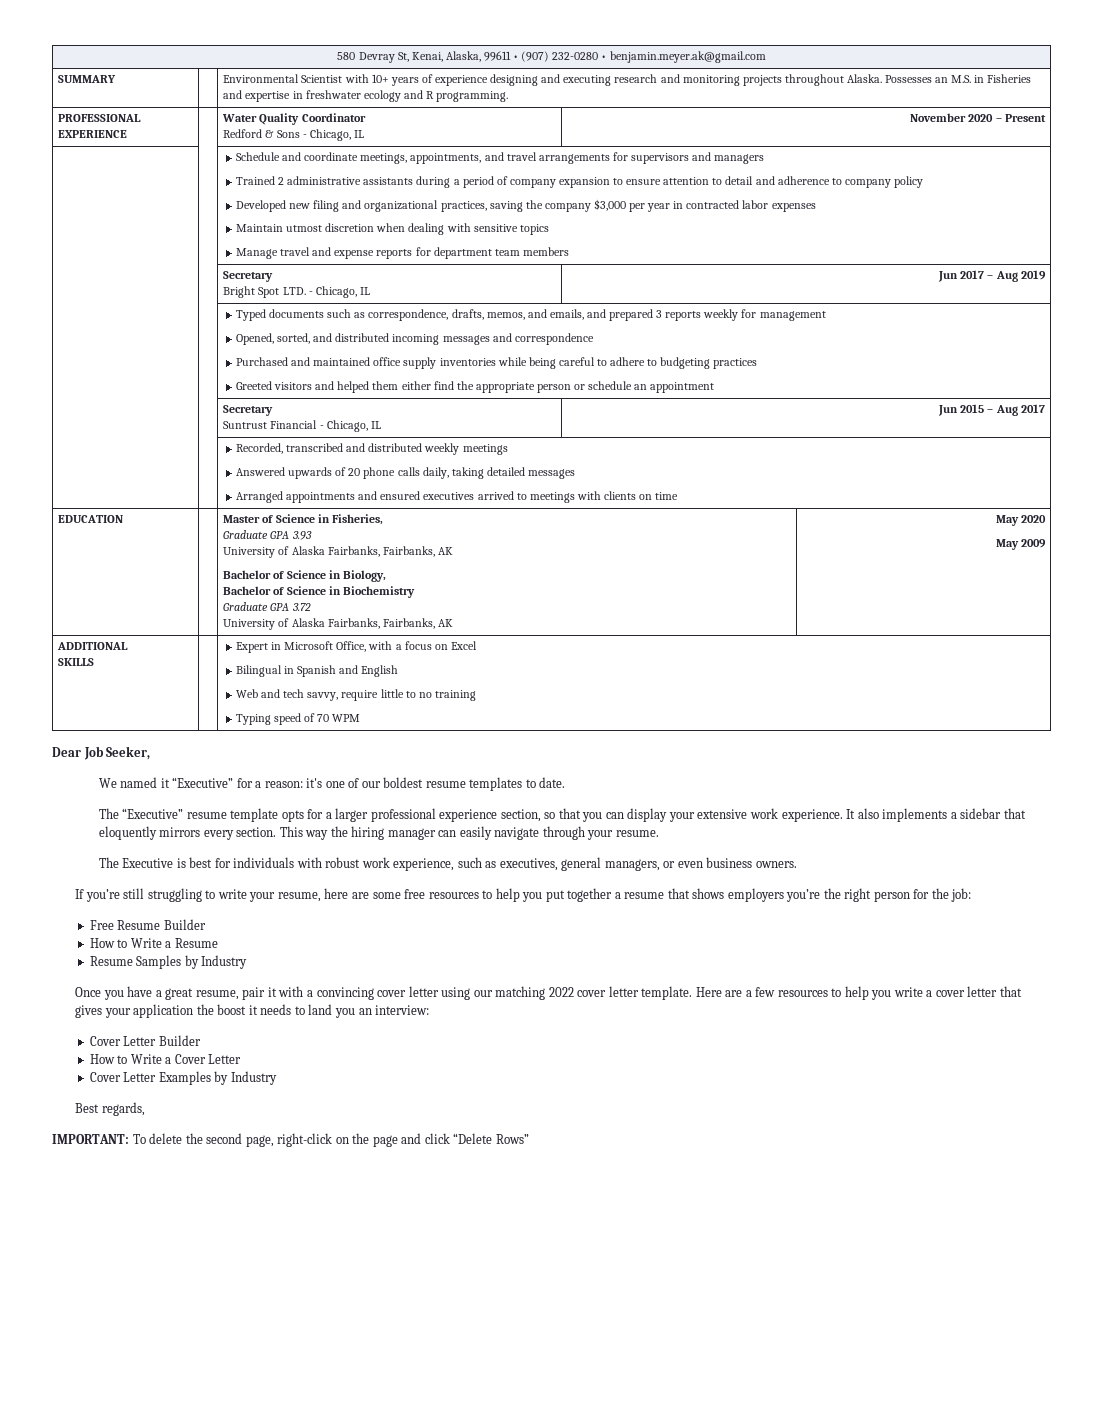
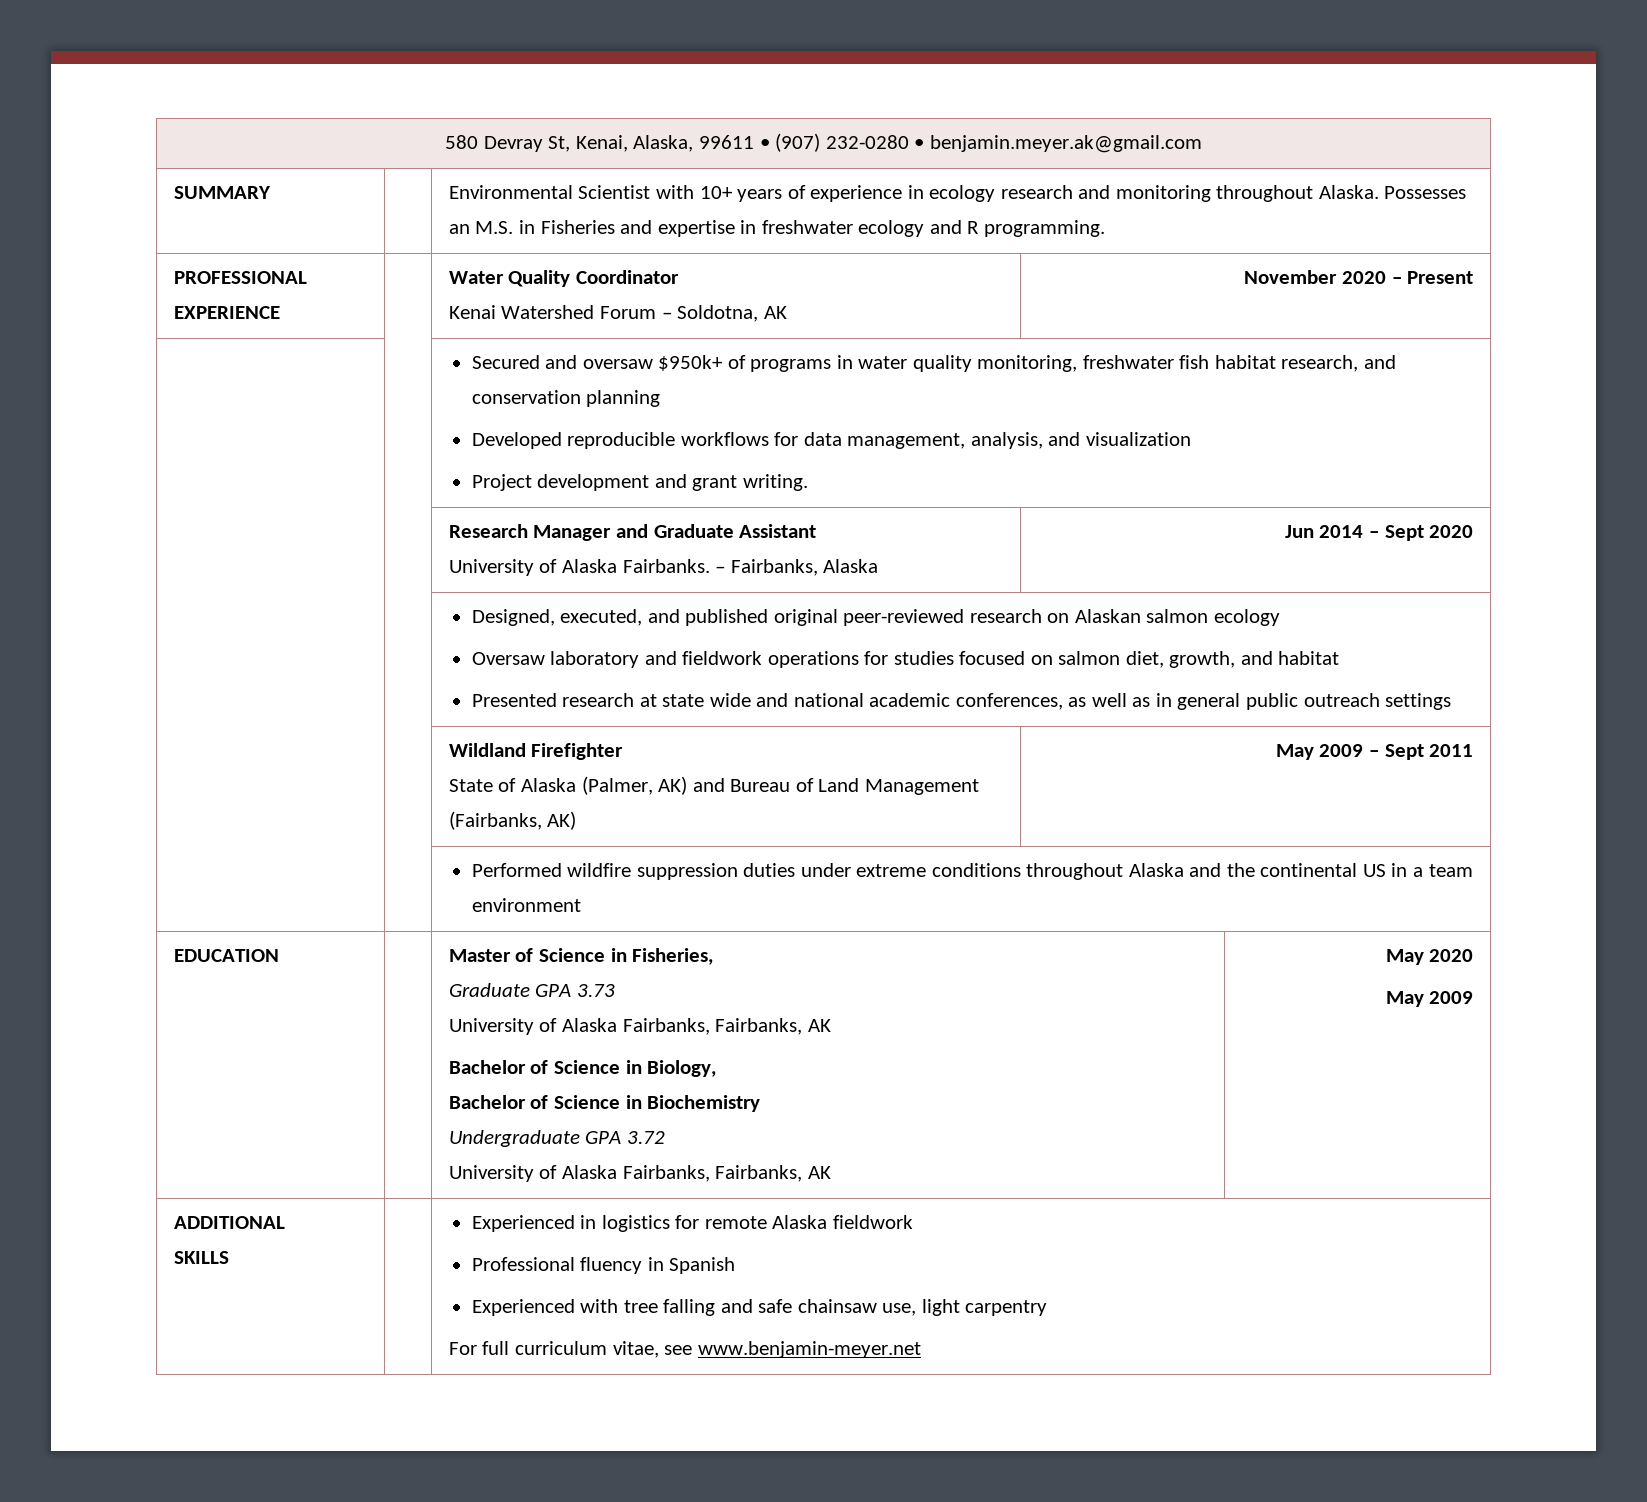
[490,74,612,86] designing and executing -> [907,185,996,202] in ecology
[742,75,782,86] projects -> (1211, 193) none
[223,129,364,141] [910,113,1046,122] [236,152,765,164] [236,176,924,188] [236,199,816,212] [236,223,549,235] [236,247,569,259] [223,271,274,282] [223,286,370,298] [938,270,1046,282] [236,309,826,321] [236,333,594,345] [236,357,758,369] [236,381,715,393] [223,405,274,416] [223,420,381,432] [938,404,1045,416] [236,443,508,455] [236,467,575,479] [236,491,679,503] Redford & Sons - Chicago, IL | November 2020 – Present // | | Schedule and coordinate meetings, appointments, and travel arrangements for supervisors and managers // Trained 2 administrative assistants during a period of company expansion to ensure attention to detail and adherence to company policy // Developed new filing and organizational practices, saving the company $3,000 per year in contracted labor expenses // Maintain utmost discretion when dealing with sensitive topics // Manage travel and expense reports for department team members // | | Secretary // Bright Spot LTD. - Chicago, IL | Jun 2017 – Aug 2019 // | | Typed documents such as correspondence, drafts, memos, and emails, and prepared 3 reports weekly for management // Opened, sorted, and distributed incoming messages and correspondence // Purchased and maintained office supply inventories while being careful to adhere to budgeting practices // Greeted visitors and helped them either find the appropriate person or schedule an appointment // | | Secretary // Suntrust Financial - Chicago, IL | Jun 2015 – Aug 2017 // | | Recorded, transcribed and distributed weekly meetings // Answered upwards of 20 phone calls daily, taking detailed messages // Arranged appointments and ensured executives arrived to meetings with clients on time -> [448,305,787,322] [1244,270,1474,284] [471,355,1396,372] [471,390,661,407] [471,432,1191,449] [471,474,808,491] [448,524,817,541] [448,559,879,576] [1284,525,1474,541] [471,609,1280,626] [471,651,1340,668] [471,693,1452,710] [448,743,624,760] [448,776,979,795] [448,811,577,830] [1275,744,1474,760] [471,863,1473,880] [471,898,581,912] Kenai Watershed Forum – Soldotna, AK | November 2020 – Present // | | Secured and oversaw $950k+ of programs in water quality monitoring, freshwater fish habitat research, and conservation planning // Developed reproducible workflows for data management, analysis, and visualization // Project development and grant writing. // | | Research Manager and Graduate Assistant // University of Alaska Fairbanks. – Fairbanks, Alaska | Jun 2014 – Sept 2020 // | | Designed, executed, and published original peer-reviewed research on Alaskan salmon ecology // Oversaw laboratory and fieldwork operations for studies focused on salmon diet, growth, and habitat // Presented research at state wide and national academic conferences, as well as in general public outreach settings // | | Wildland Firefighter // State of Alaska (Palmer, AK) and Bureau of Land Management (Fairbanks, AK) | May 2009 – Sept 2011 // | | Performed wildfire suppression duties under extreme conditions throughout Alaska and the continental US in a team environment
[291,531,312,540] 3.93 -> [577,984,616,997] 3.73
[223,602,269,611] Graduate -> [448,1130,580,1147] Undergraduate
[236,641,477,653] [236,665,399,677] [236,689,476,701] [236,713,361,725] [52,746,151,760] [98,777,566,791] [98,808,1026,822] [98,826,659,840] [98,857,798,871] [75,888,972,902] [89,919,206,930] [89,938,218,948] [89,955,248,969] [75,986,1022,1000] [75,1004,430,1018] [89,1035,201,1046] [89,1054,242,1064] [89,1071,277,1085] [75,1102,145,1116] [52,1133,529,1147] Expert in Microsoft Office, with a focus on Excel // Bilingual in Spanish and English // Web and tech savvy, require little to no training // Typing speed of 70 WPM // Dear Job Seeker, // We named it “Executive” for a reason: it's one of our boldest resume templates to date. // The “Executive” resume template opts for a larger professional experience section, so that you can display your extensive work experience. It also implements a sidebar that eloquently mirrors every section. This way the hiring manager can easily navigate through your resume. // The Executive is best for individuals with robust work experience, such as executives, general managers, or even business owners. // If you’re still struggling to write your resume, here are some free resources to help you put together a resume that shows employers you’re the right person for the job: // Free Resume Builder // How to Write a Resume // Resume Samples by Industry // Once you have a great resume, pair it with a convincing cover letter using our matching 2022 cover letter template. Here are a few resources to help you write a cover letter that gives your application the boost it needs to land you an interview: // Cover Letter Builder // How to Write a Cover Letter // Cover Letter Examples by Industry // Best regards, // IMPORTANT: To delete the second page, right-click on the page and click “Delete Rows” -> [471,1215,913,1232] [471,1257,736,1274] [471,1299,1048,1316] [448,1341,921,1358] Experienced in logistics for remote Alaska fieldwork // Professional fluency in Spanish // Experienced with tree falling and safe chainsaw use, light carpentry // For full curriculum vitae, see www.benjamin-meyer.net

